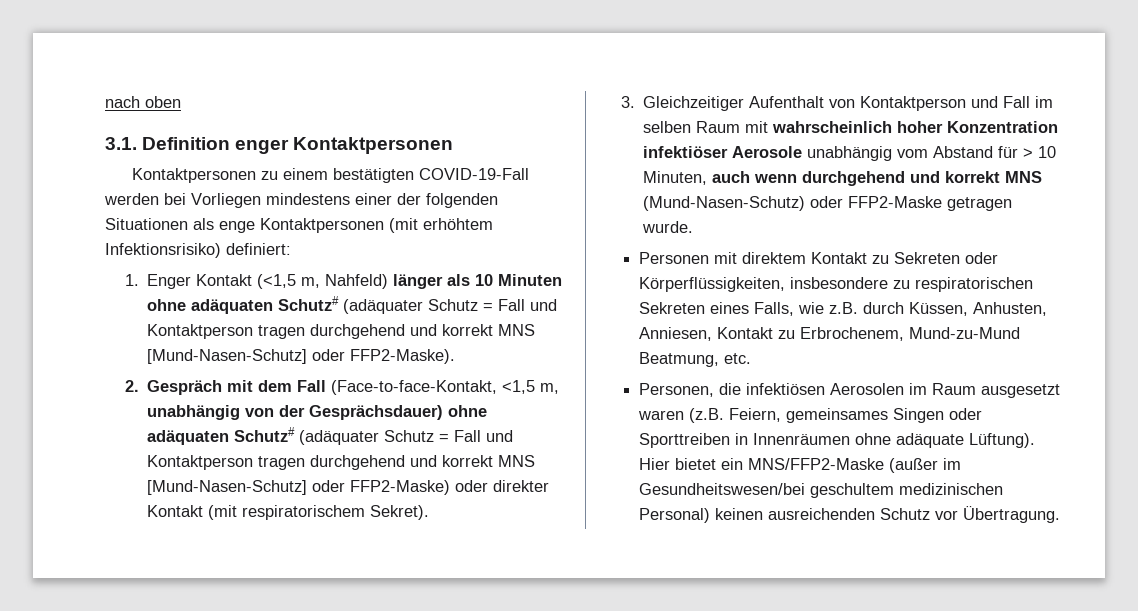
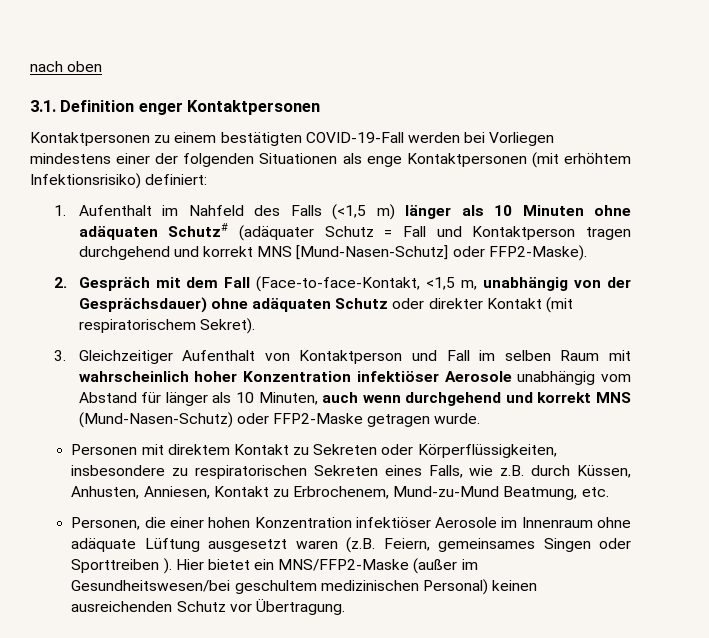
[147,274,389,289] Enger Kontakt (<1,5 m, Nahfeld) -> [78,204,395,220] Aufenthalt im Nahfeld des Falls (<1,5 m)
[234,427,514,445] [147,455,536,470] [147,480,451,495] Schutz# (adäquater Schutz = Fall und Kontaktperson tragen durchgehend und korrekt MNS [Mund-Nasen-Schutz] oder FFP2-Maske) -> [335,298,389,309] Schutz
[1023,148,1034,158] > -> [165,392,232,406] länger als
[745,383,976,395] infektiösen Aerosolen im Raum -> [169,517,631,528] [71,538,200,552] einer hohen Konzentration infektiöser Aerosole im Innenraum ohne adäquate Lüftung
[734,433,1035,448] in Innenräumen ohne adäquate Lüftung). -> [163,558,172,574] ).

